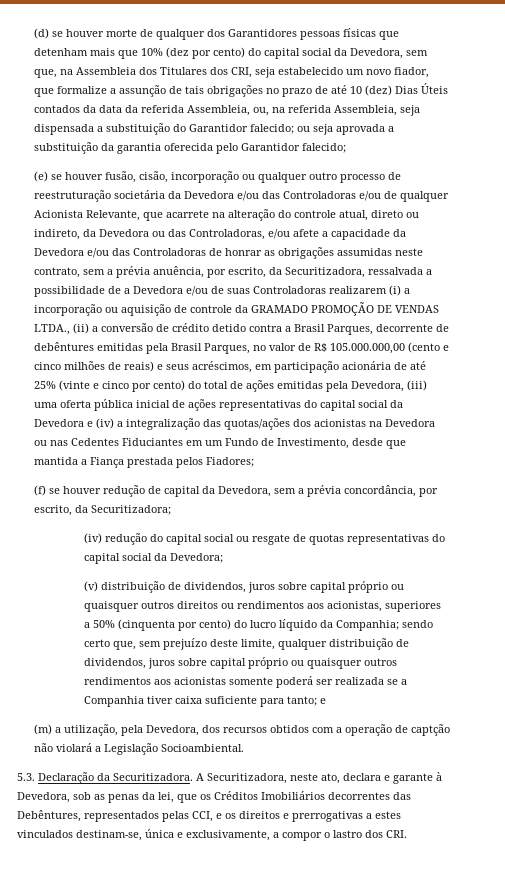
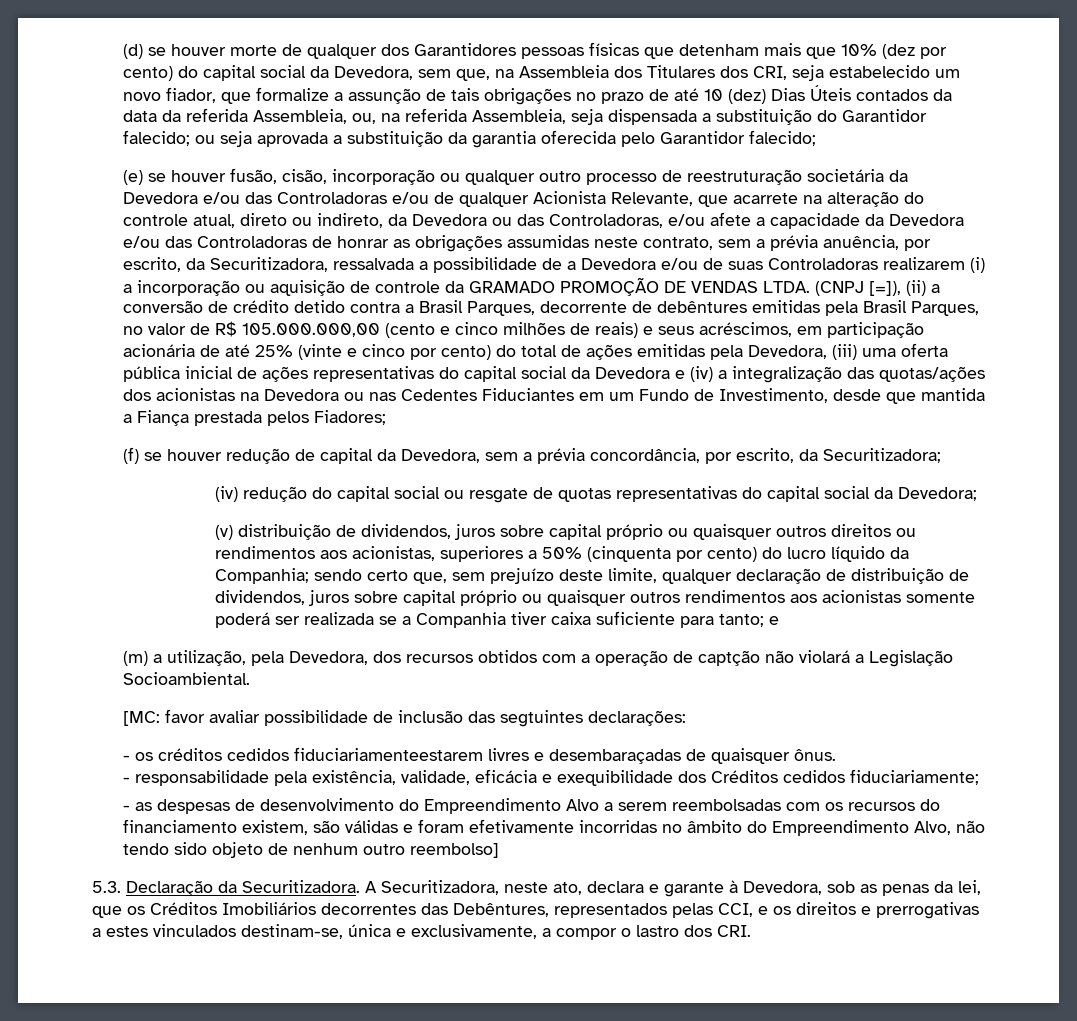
[33,324,70,335] LTDA., -> [762,281,901,296] LTDA. (CNPJ [=]),
(328, 644) none -> [735,568,846,584] declaração de
(244, 748) none -> [122,709,686,727] [122,747,836,764] [122,769,979,786] [122,798,940,814] [122,819,985,836] [122,842,499,858] // [MC: favor avaliar possibilidade de inclusão das segtuintes declarações: // - os créditos cedidos fiduciariamenteestarem livres e desembaraçadas de quaisquer ônus. // - responsabilidade pela existência, validade, eficácia e exequibilidade dos Créditos cedidos fiduciariamente; // - as despesas de desenvolvimento do Empreendimento Alvo a serem reembolsadas com os recursos do financiamento existem, são válidas e foram efetivamente incorridas no âmbito do Empreendimento Alvo, não tendo sido objeto de nenhum outro reembolso]

